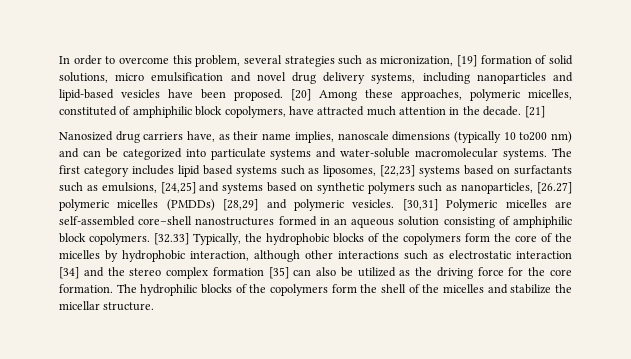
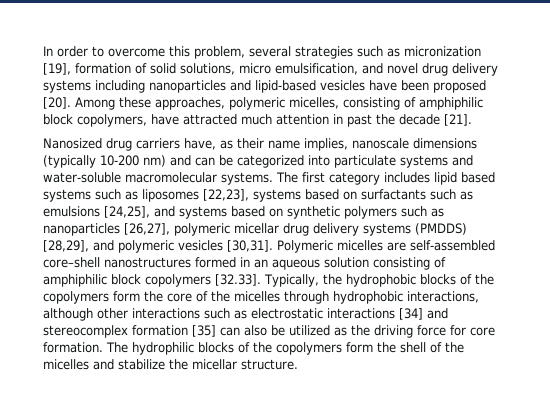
[380,55,478,67] micronization, [19] -> [404,46,481,57] [43,63,71,75] micronization [19],
[151,72,224,82] emulsification -> [275,63,358,75] emulsification,
[371,73,416,84] systems, -> [43,80,91,93] systems
[234,89,311,101] proposed. [20] -> [433,80,486,93] [43,97,71,109] proposed [20].
[59,106,117,116] constituted -> [343,97,400,110] consisting
[462,106,545,118] the decade. [21] -> [347,114,472,127] past the decade [21].
[503,132,548,141] 10 to200 -> [100,155,139,166] 10-200
[323,165,416,177] liposomes, [22,23] -> [142,189,249,202] liposomes [22,23],
[101,182,196,194] emulsions, [24,25] -> [43,206,150,218] emulsions [24,25],
[461,182,573,194] [59,199,438,211] nanoparticles, [26.27] polymeric micelles (PMDDs) [28,29] and polymeric vesicles. [30,31] -> [43,223,467,236] [43,240,273,253] nanoparticles [26,27], polymeric micellar drug delivery systems (PMDDS) [28,29], and polymeric vesicles [30,31].
[89,233,189,245] copolymers. [32.33] -> [145,274,261,287] copolymers [32.33].
[105,250,249,262] by hydrophobic interaction, -> [284,291,479,304] through hydrophobic interactions,
[516,251,572,259] interaction -> [327,308,395,319] interactions
[107,267,209,279] the stereo complex -> [43,325,128,338] stereocomplex
[528,267,546,276] the -> (466, 330) none

